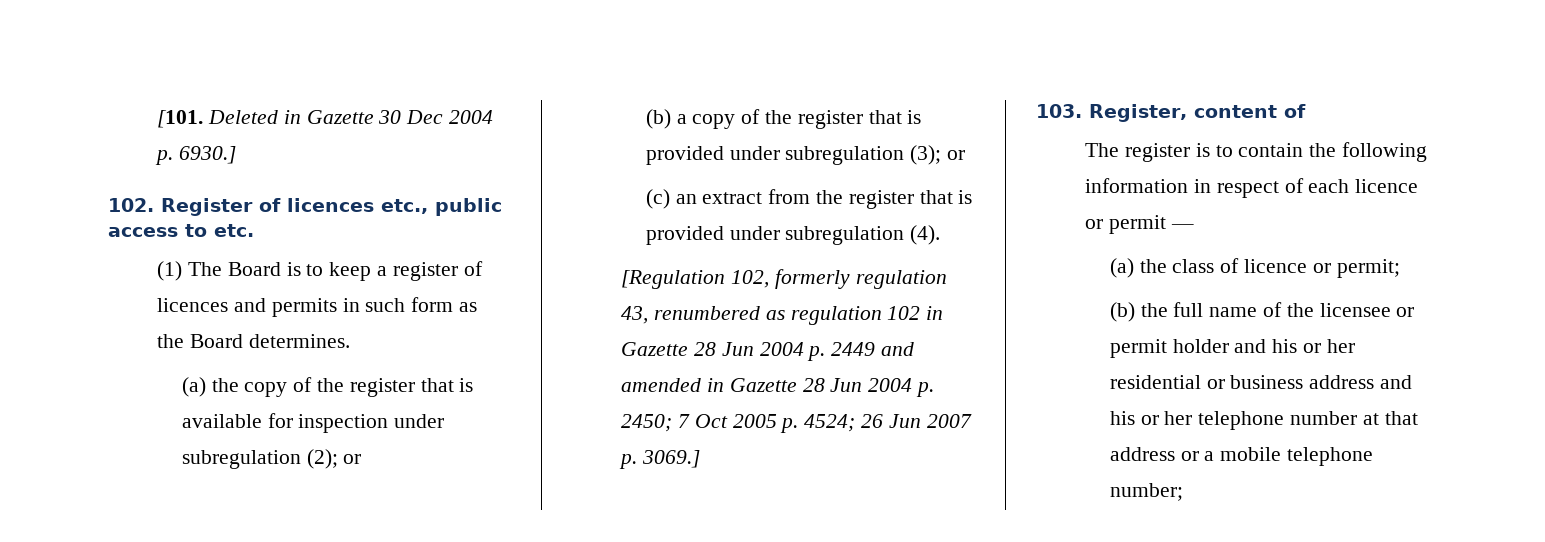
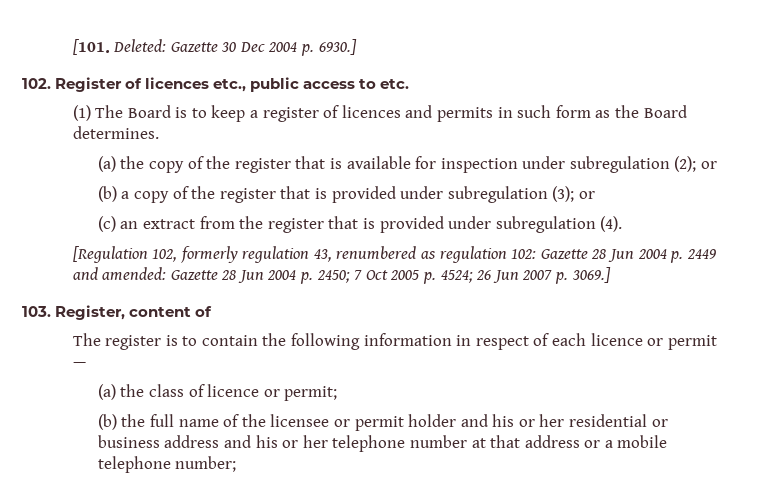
[208,110,301,124] Deleted in -> [113,39,167,52] Deleted:
[887,306,944,320] 102 in -> [511,249,537,259] 102:
[621,378,725,392] amended in -> [102,267,167,281] amended:

